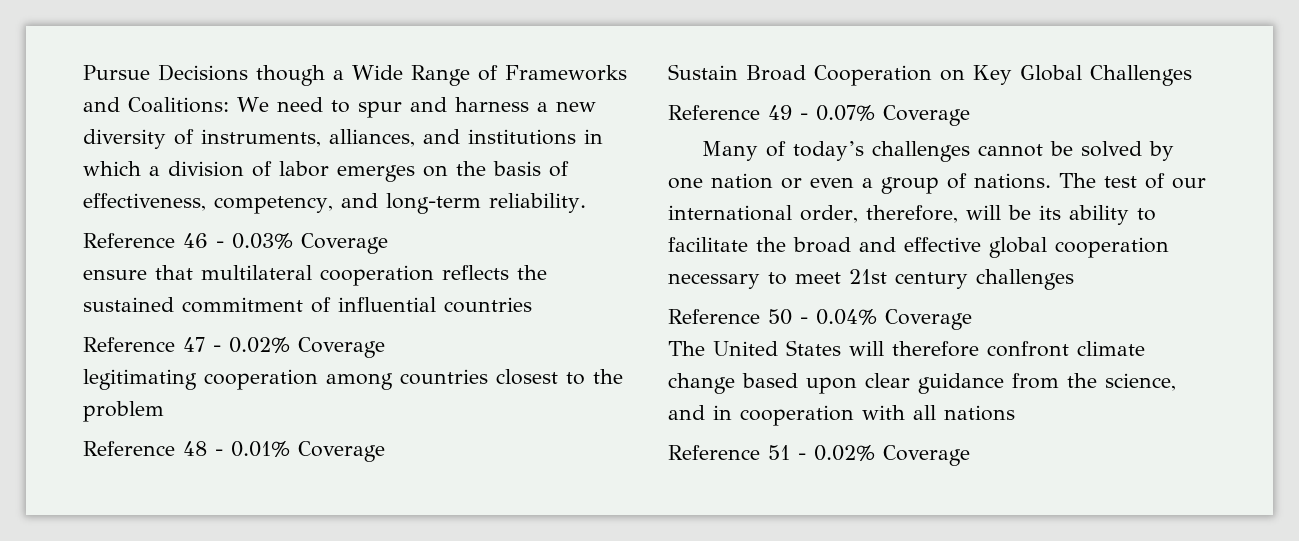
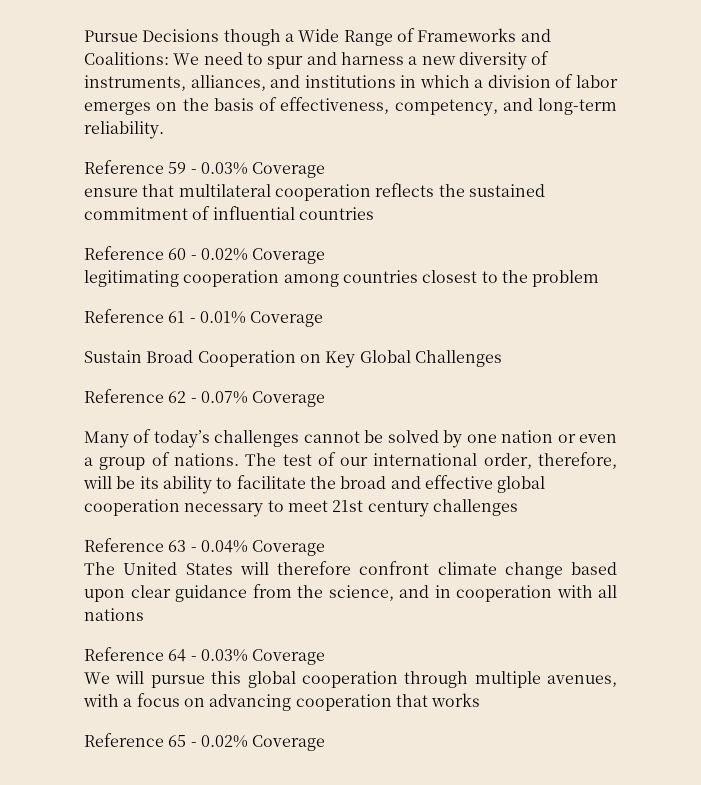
[183,233,208,248] 46 -> [168,162,187,174] 59
[183,337,205,352] 47 -> [168,248,187,260] 60
[183,441,207,456] 48 -> [168,311,186,323] 61
[768,105,792,120] 49 -> [168,391,187,403] 62
[768,309,792,325] 50 -> [168,540,187,552] 63
[768,445,790,460] 51 -> [168,649,326,665] [84,671,617,688] [83,693,481,711] [84,733,187,747] 64 - 0.03% Coverage // We will pursue this global cooperation through multiple avenues, with a focus on advancing cooperation that works // Reference 65

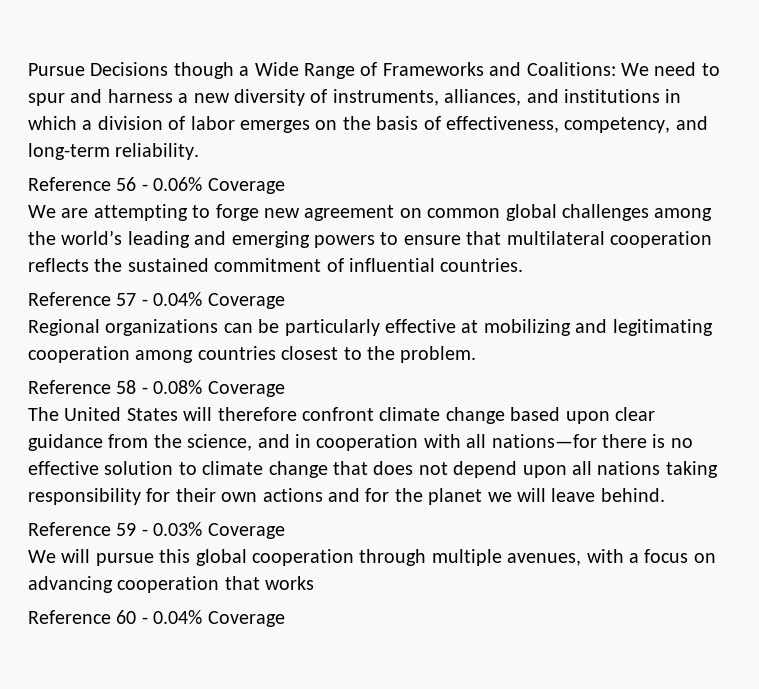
[168,162,326,178] 59 - 0.03% Coverage // -> [116,177,285,194] [28,204,713,221] [28,230,399,248] 56 - 0.06% Coverage // We are attempting to forge new agreement on common global challenges among the world’s leading and emerging powers to
[298,207,374,220] [84,246,326,264] countries // Reference 60 - 0.02% Coverage // -> [440,258,524,272] [28,292,285,309] [28,319,608,336] countries. // Reference 57 - 0.04% Coverage // Regional organizations can be particularly effective at mobilizing and
[532,270,600,287] [84,309,324,327] [84,350,502,368] [84,389,326,407] [84,429,617,448] [84,452,618,470] [83,475,546,494] [84,499,518,517] [84,538,248,553] problem // Reference 61 - 0.01% Coverage // Sustain Broad Cooperation on Key Global Challenges // Reference 62 - 0.07% Coverage // Many of today’s challenges cannot be solved by one nation or even a group of nations. The test of our international order, therefore, will be its ability to facilitate the broad and effective global cooperation necessary to meet 21st century challenges // Reference 63 - 0.04% -> [400,346,477,363] [28,380,203,394] problem. // Reference 58 - 0.08%
[84,608,144,621] [84,647,187,662] nations // Reference 64 -> [491,434,693,448] [28,461,718,478] [28,488,665,505] [28,522,137,536] nations—for there is no effective solution to climate change that does not depend upon all nations taking responsibility for their own actions and for the planet we will leave behind. // Reference 59
[168,735,248,748] 65 - 0.02% -> [116,610,203,624] 60 - 0.04%

